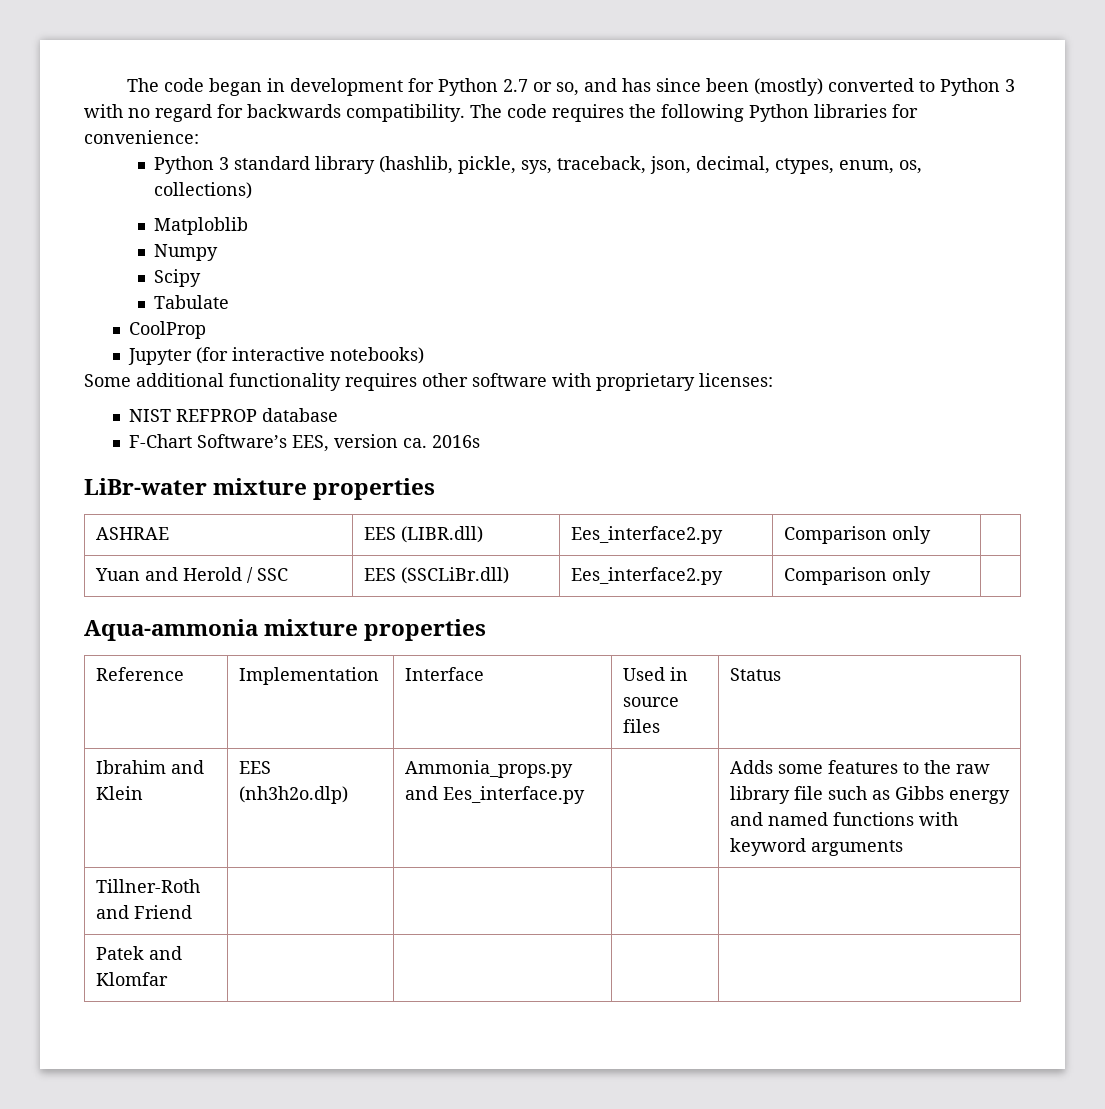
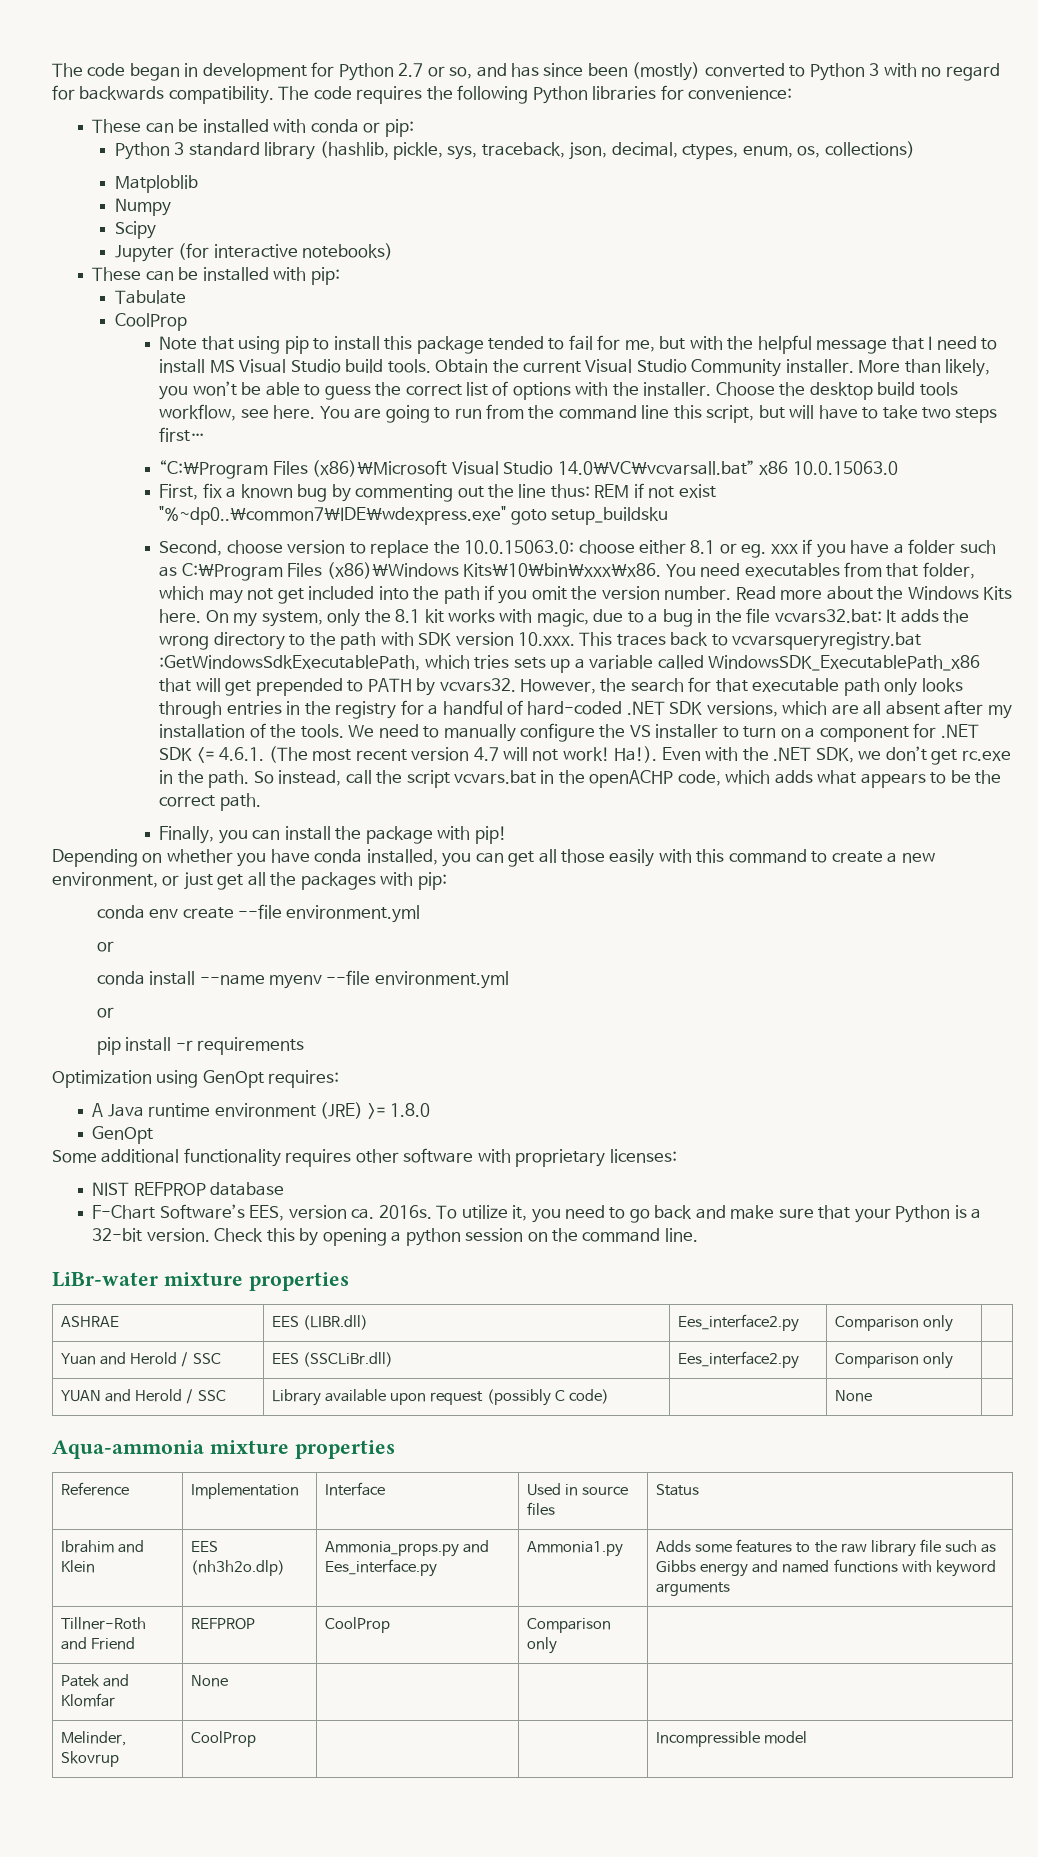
(199, 137) none -> [92,119,414,137] // These can be installed with conda or pip:
[154,295,230,309] [128,321,206,339] [127,347,424,365] Tabulate // CoolProp // Jupyter (for interactive notebooks) -> [114,243,394,262] [92,267,340,285] [114,290,186,304] [114,313,187,331] [159,335,997,354] [159,359,991,377] [159,381,958,400] [159,404,998,423] [159,427,206,442] [159,460,898,479] [159,483,716,502] [159,506,669,525] [159,539,996,558] [159,562,975,581] [159,585,1013,604] [159,608,969,627] [159,632,922,650] [159,655,981,673] [159,677,963,696] [159,700,1012,719] [159,723,979,742] [159,746,1011,765] [159,770,1002,788] [159,793,261,811] [159,826,507,844] [52,849,935,867] [52,872,447,890] [96,904,421,923] [96,941,114,952] [96,970,509,989] [96,1007,114,1018] [96,1037,304,1055] [52,1070,340,1088] [92,1102,431,1119] [92,1126,154,1144] Jupyter (for interactive notebooks) // These can be installed with pip: // Tabulate // CoolProp // Note that using pip to install this package tended to fail for me, but with the helpful message that I need to install MS Visual Studio build tools. Obtain the current Visual Studio Community installer. More than likely, you won’t be able to guess the correct list of options with the installer. Choose the desktop build tools workflow, see here. You are going to run from the command line this script, but will have to take two steps first… // “C:\Program Files (x86)\Microsoft Visual Studio 14.0\VC\vcvarsall.bat” x86 10.0.15063.0 // First, fix a known bug by commenting out the line thus: REM if not exist "%~dp0..\common7\IDE\wdexpress.exe" goto setup_buildsku // Second, choose version to replace the 10.0.15063.0: choose either 8.1 or eg. xxx if you have a folder such as C:\Program Files (x86)\Windows Kits\10\bin\xxx\x86. You need executables from that folder, which may not get included into the path if you omit the version number. Read more about the Windows Kits here. On my system, only the 8.1 kit works with magic, due to a bug in the file vcvars32.bat: It adds the wrong directory to the path with SDK version 10.xxx. This traces back to vcvarsqueryregistry.bat :GetWindowsSdkExecutablePath, which tries sets up a variable called WindowsSDK_ExecutablePath_x86 that will get prepended to PATH by vcvars32. However, the search for that executable path only looks through entries in the registry for a handful of hard-coded .NET SDK versions, which are all absent after my installation of the tools. We need to manually configure the VS installer to turn on a component for .NET SDK <= 4.6.1. (The most recent version 4.7 will not work! Ha!). Even with the .NET SDK, we don’t get rc.exe in the path. So instead, call the script vcvars.bat in the openACHP code, which adds what appears to be the correct path. // Finally, you can install the package with pip! // Depending on whether you have conda installed, you can get all those easily with this command to create a new environment, or just get all the packages with pip: // conda env create --file environment.yml // or // conda install --name myenv --file environment.yml // or // pip install -r requirements // Optimization using GenOpt requires: // A Java runtime environment (JRE) >= 1.8.0 // GenOpt
[431,435,480,448] 2016s -> [378,1205,981,1223] [92,1228,698,1246] 2016s. To utilize it, you need to go back and make sure that your Python is a 32-bit version. Check this by opening a python session on the command line.
(931, 576) none -> [61,1389,226,1404] [272,1389,609,1406] [835,1390,873,1402] // YUAN and Herold / SSC | Library available upon request (possibly C code) | | None |
(585, 795) none -> [527,1541,624,1557] Ammonia1.py
(192, 912) | | -> [191,1618,256,1630] [325,1617,391,1633] [527,1618,612,1633] [527,1637,558,1654] REFPROP | CoolProp | Comparison only
(168, 979) | | | -> [191,1675,229,1687] [61,1731,127,1746] [61,1751,120,1767] [191,1731,257,1747] [656,1731,808,1747] None | | | // Melinder, Skovrup | CoolProp | | | Incompressible model

